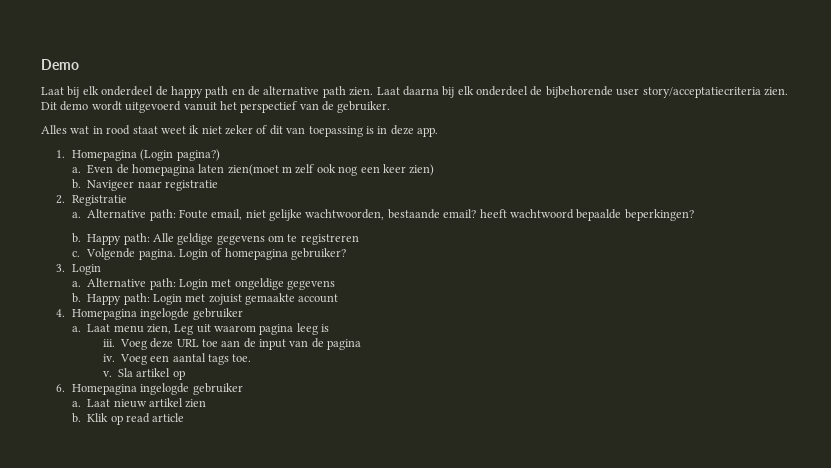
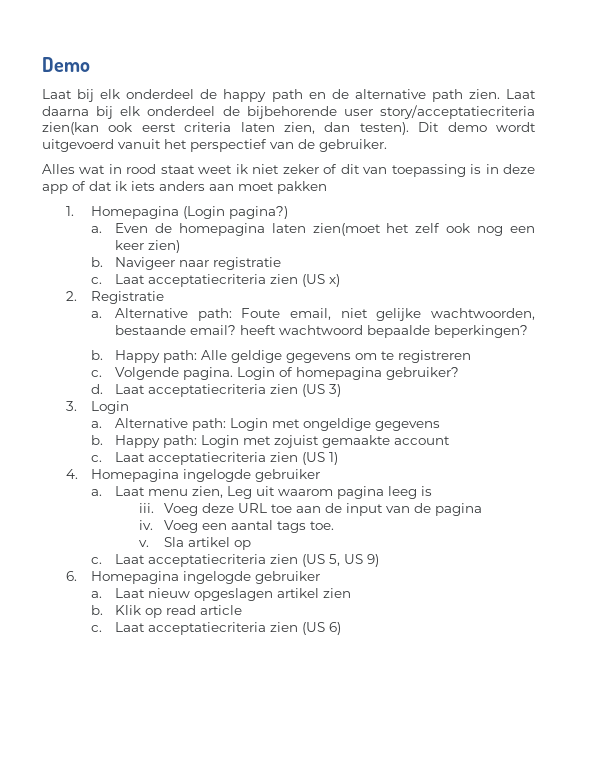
[763,87,788,96] zien. -> [42,122,409,135] zien(kan ook eerst criteria laten zien, dan testen).
[417,127,438,137] app. -> [42,181,327,194] app of dat ik iets anders aan moet pakken
[282,166,293,173] m -> [386,223,410,233] het
(218, 185) none -> [90,274,341,287] // c. Laat acceptatiecriteria zien (US x)
(347, 254) none -> [90,384,342,397] // d. Laat acceptatiecriteria zien (US 3)
(339, 298) none -> [90,452,339,465] // c. Laat acceptatiecriteria zien (US 1)
(185, 375) none -> [90,554,380,567] // c. Laat acceptatiecriteria zien (US 5, US 9)
(147, 403) none -> [194,588,274,601] opgeslagen
(185, 417) none -> [90,622,342,635] // c. Laat acceptatiecriteria zien (US 6)

